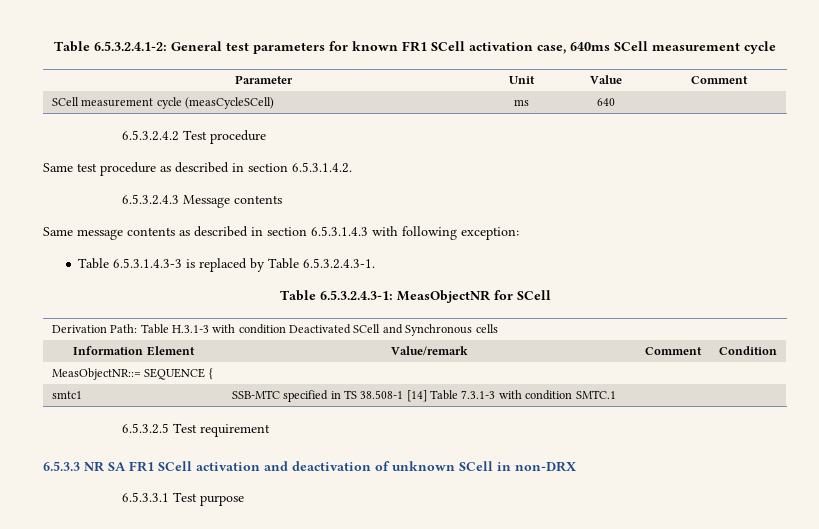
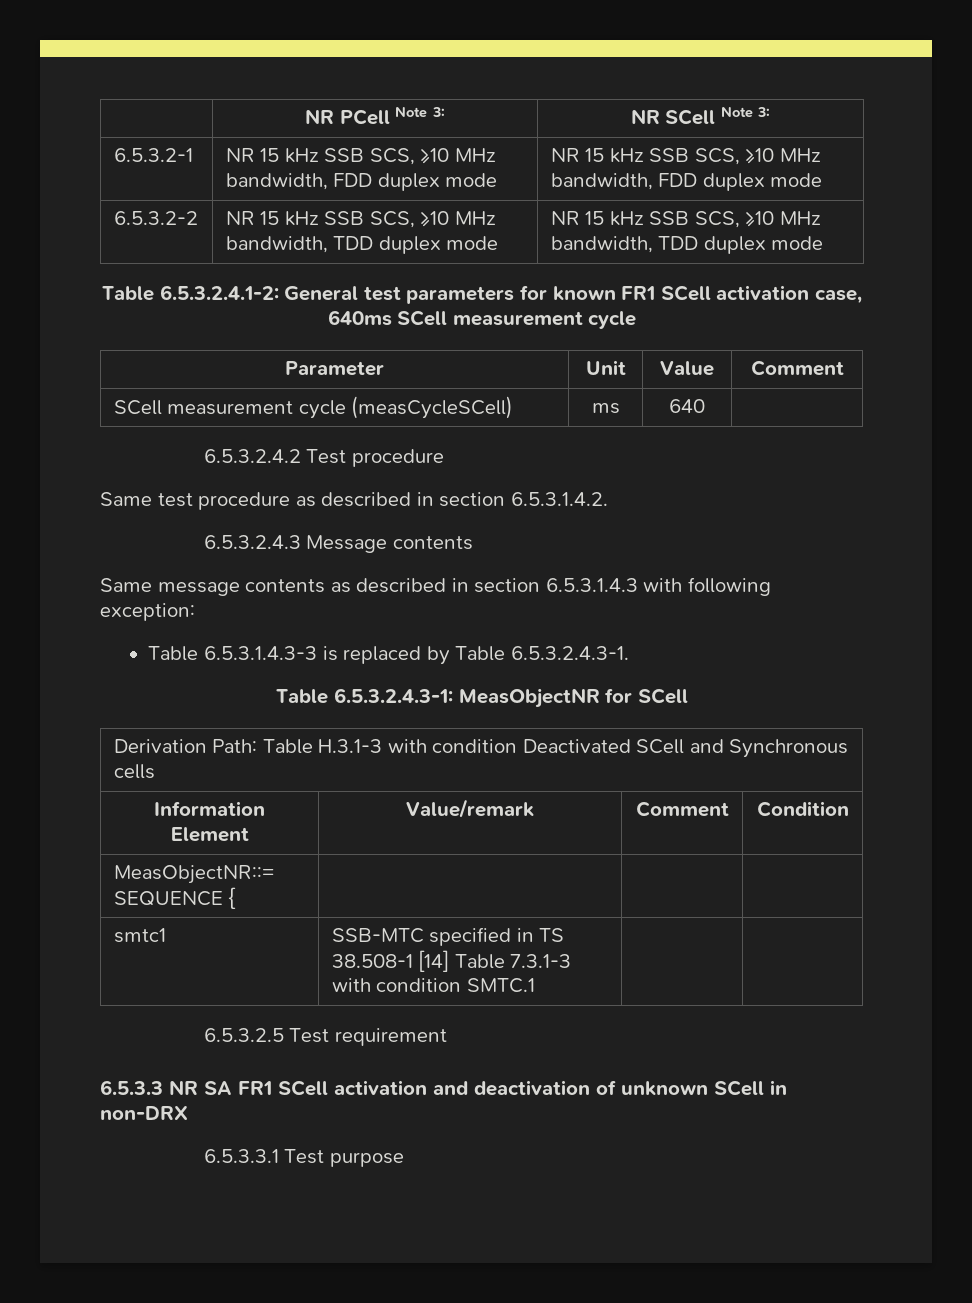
(54, 46) none -> [305,107,445,125] [630,107,771,125] [113,148,193,162] [225,148,496,165] [225,173,498,191] [550,148,821,165] [550,173,823,191] [113,211,198,225] [225,211,496,228] [225,236,499,254] [550,211,821,228] [550,236,824,254] | NR PCell Note 3: | NR SCell Note 3: // 6.5.3.2-1 | NR 15 kHz SSB SCS, ≥10 MHz bandwidth, FDD duplex mode | NR 15 kHz SSB SCS, ≥10 MHz bandwidth, FDD duplex mode // 6.5.3.2-2 | NR 15 kHz SSB SCS, ≥10 MHz bandwidth, TDD duplex mode | NR 15 kHz SSB SCS, ≥10 MHz bandwidth, TDD duplex mode //

